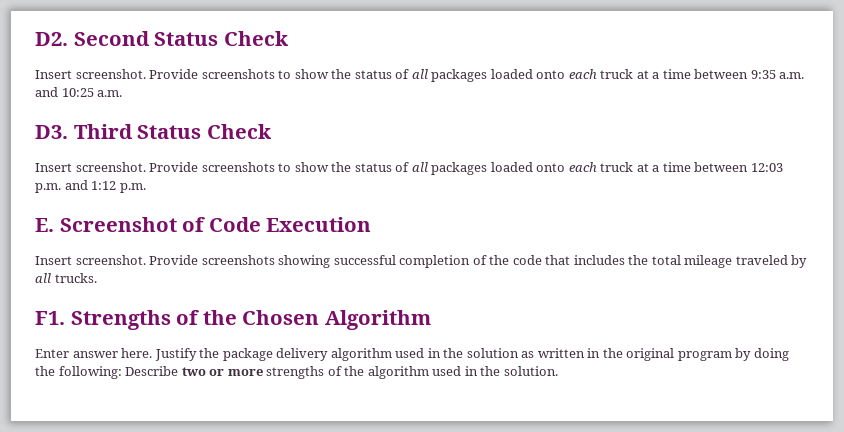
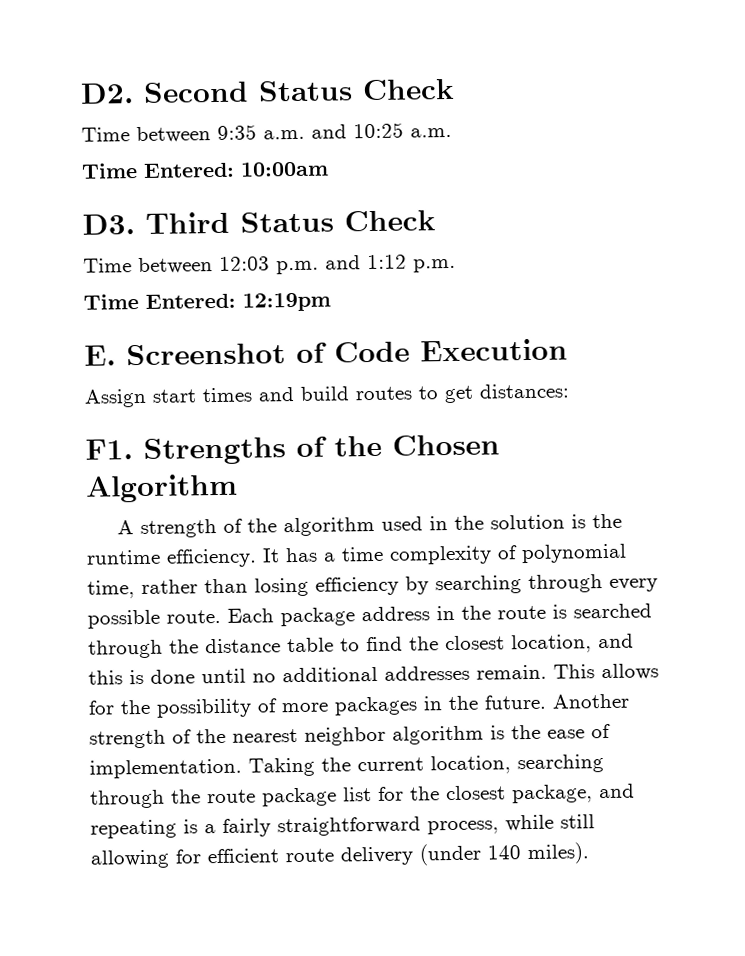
[35,69,691,82] Insert screenshot. Provide screenshots to show the status of all packages loaded onto each truck at a time -> [81,127,130,142] Time
(123, 93) none -> [81,161,329,179] // Time Entered: 10:00am
[35,162,691,175] Insert screenshot. Provide screenshots to show the status of all packages loaded onto each truck at a time -> [83,258,132,273] Time
(146, 188) none -> [83,292,331,312] // Time Entered: 12:19pm
[35,255,808,268] [35,273,97,283] Insert screenshot. Provide screenshots showing successful completion of the code that includes the total mileage traveled by all trucks. -> [84,383,569,408] Assign start times and build routes to get distances:
[35,348,789,361] [35,366,325,379] Enter answer here. Justify the package delivery algorithm used in the solution as written in the original program by doing the following: Describe two or more strengths -> [116,519,217,539] A strength
[503,366,558,376] solution. -> [489,513,622,530] [86,543,627,568] [87,574,658,599] [87,603,652,629] [88,633,634,659] [88,663,659,685] [88,693,629,718] [89,723,611,749] [89,754,604,779] [90,783,635,809] [90,814,595,839] [90,842,589,869] solution is the runtime efficiency. It has a time complexity of polynomial time, rather than losing efficiency by searching through every possible route. Each package address in the route is searched through the distance table to find the closest location, and this is done until no additional addresses remain. This allows for the possibility of more packages in the future. Another strength of the nearest neighbor algorithm is the ease of implementation. Taking the current location, searching through the route package list for the closest package, and repeating is a fairly straightforward process, while still allowing for efficient route delivery (under 140 miles).

